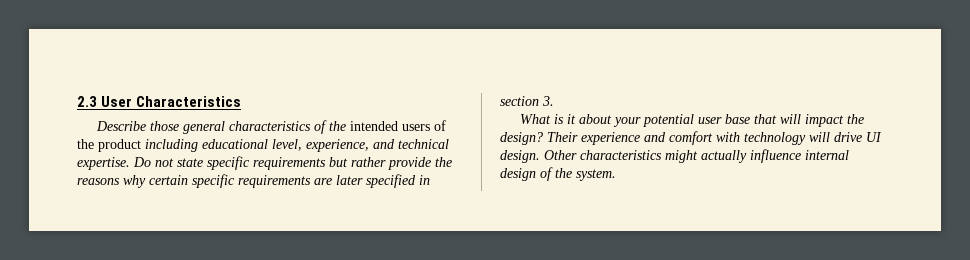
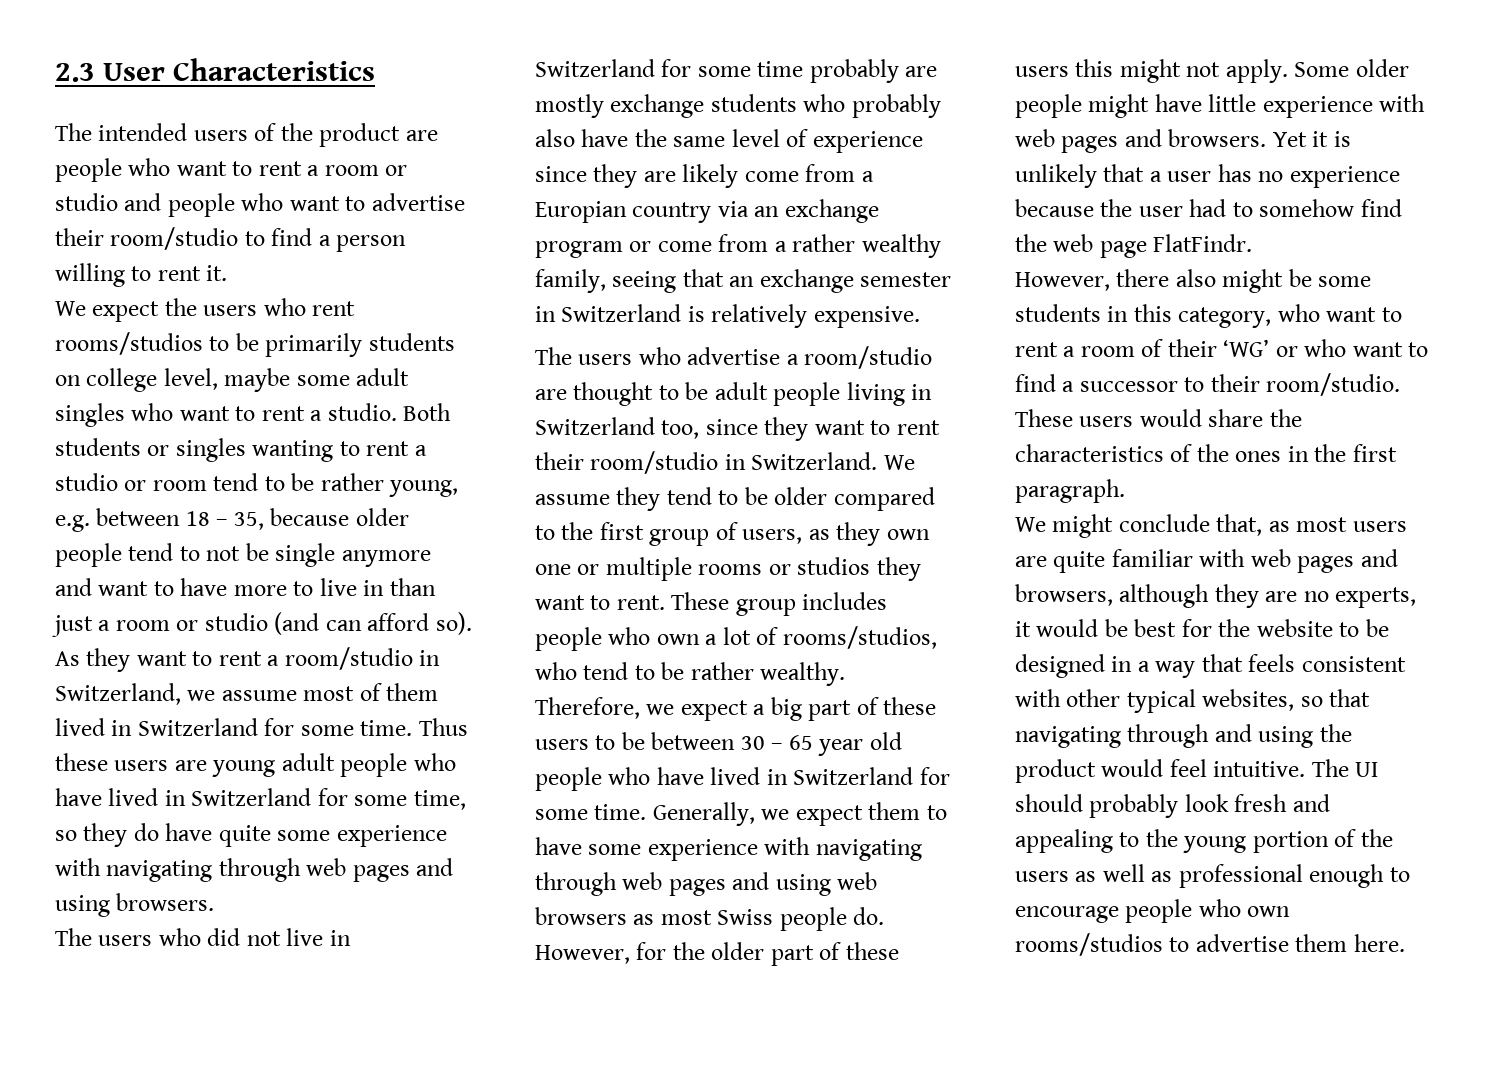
[95,120,346,134] Describe those general characteristics of the -> [55,123,92,141] The
[145,139,449,152] [77,156,452,170] [77,174,430,188] [500,96,554,106] [519,114,864,127] [500,131,882,145] [500,149,849,163] [500,167,616,181] including educational level, experience, and technical expertise. Do not state specific requirements but rather provide the reasons why certain specific requirements are later specified in section 3. // What is it about your potential user base that will impact the design? Their experience and comfort with technology will drive UI design. Other characteristics might actually influence internal design of the system. -> [405,130,438,141] [55,158,408,182] [55,193,465,217] [55,227,407,252] [55,263,228,287] [55,298,356,322] [55,332,455,357] [55,368,410,392] [55,403,452,427] [55,438,427,462] [55,473,459,497] [55,508,409,532] [55,543,431,567] [55,578,436,596] [52,612,472,637] [55,647,441,672] [55,683,439,705] [55,718,468,736] [55,753,456,777] [55,788,466,810] [55,823,447,847] [55,858,454,882] [55,893,215,917] [55,928,351,946] [535,59,938,83] [535,94,941,118] [535,129,923,153] [535,164,874,188] [535,199,879,223] [535,234,941,258] [535,269,952,293] [535,304,920,328] [535,346,933,369] [535,382,933,406] [535,417,940,441] [535,451,915,474] [535,487,935,511] [535,522,930,546] [535,557,921,581] [535,592,888,616] [535,626,937,651] [535,662,846,686] [535,697,937,721] [535,732,902,756] [535,767,950,791] [535,802,947,826] [535,837,922,861] [535,872,878,896] [535,907,885,931] [535,942,899,966] [1015,59,1409,83] [1015,94,1426,118] [1015,129,1351,153] [1015,164,1400,188] [1015,199,1402,217] [1015,234,1253,258] [1015,269,1372,293] [1015,304,1402,328] [1015,339,1429,357] [1015,373,1401,396] [1015,409,1302,427] [1015,444,1397,462] [1015,479,1125,503] [1015,514,1407,538] [1015,549,1398,573] [1015,584,1417,608] [1015,619,1389,637] [1015,654,1406,678] [1015,689,1371,713] [1015,724,1352,748] [1015,759,1379,783] [1015,794,1330,818] [1015,829,1393,853] [1015,864,1410,888] [1015,899,1291,923] [1015,933,1405,956] are people who want to rent a room or studio and people who want to advertise their room/studio to find a person willing to rent it. // We expect the users who rent rooms/studios to be primarily students on college level, maybe some adult singles who want to rent a studio. Both students or singles wanting to rent a studio or room tend to be rather young, e.g. between 18 – 35, because older people tend to not be single anymore and want to have more to live in than just a room or studio (and can afford so). As they want to rent a room/studio in Switzerland, we assume most of them lived in Switzerland for some time. Thus these users are young adult people who have lived in Switzerland for some time, so they do have quite some experience with navigating through web pages and using browsers. // The users who did not live in Switzerland for some time probably are mostly exchange students who probably also have the same level of experience since they are likely come from a Europian country via an exchange program or come from a rather wealthy family, seeing that an exchange semester in Switzerland is relatively expensive. // The users who advertise a room/studio are thought to be adult people living in Switzerland too, since they want to rent their room/studio in Switzerland. We assume they tend to be older compared to the first group of users, as they own one or multiple rooms or studios they want to rent. These group includes people who own a lot of rooms/studios, who tend to be rather wealthy. Therefore, we expect a big part of these users to be between 30 – 65 year old people who have lived in Switzerland for some time. Generally, we expect them to have some experience with navigating through web pages and using web browsers as most Swiss people do. However, for the older part of these users this might not apply. Some older people might have little experience with web pages and browsers. Yet it is unlikely that a user has no experience because the user had to somehow find the web page FlatFindr. // However, there also might be some students in this category, who want to rent a room of their ‘WG’ or who want to find a successor to their room/studio. These users would share the characteristics of the ones in the first paragraph. // We might conclude that, as most users are quite familiar with web pages and browsers, although they are no experts, it would be best for the website to be designed in a way that feels consistent with other typical websites, so that navigating through and using the product would feel intuitive. The UI should probably look fresh and appealing to the young portion of the users as well as professional enough to encourage people who own rooms/studios to advertise them here.

